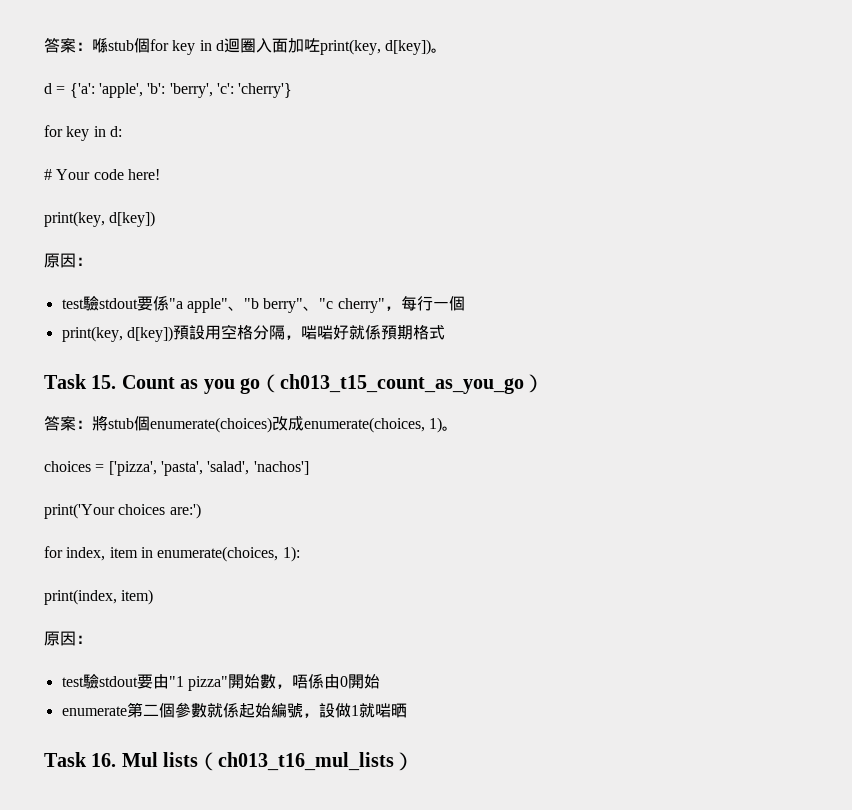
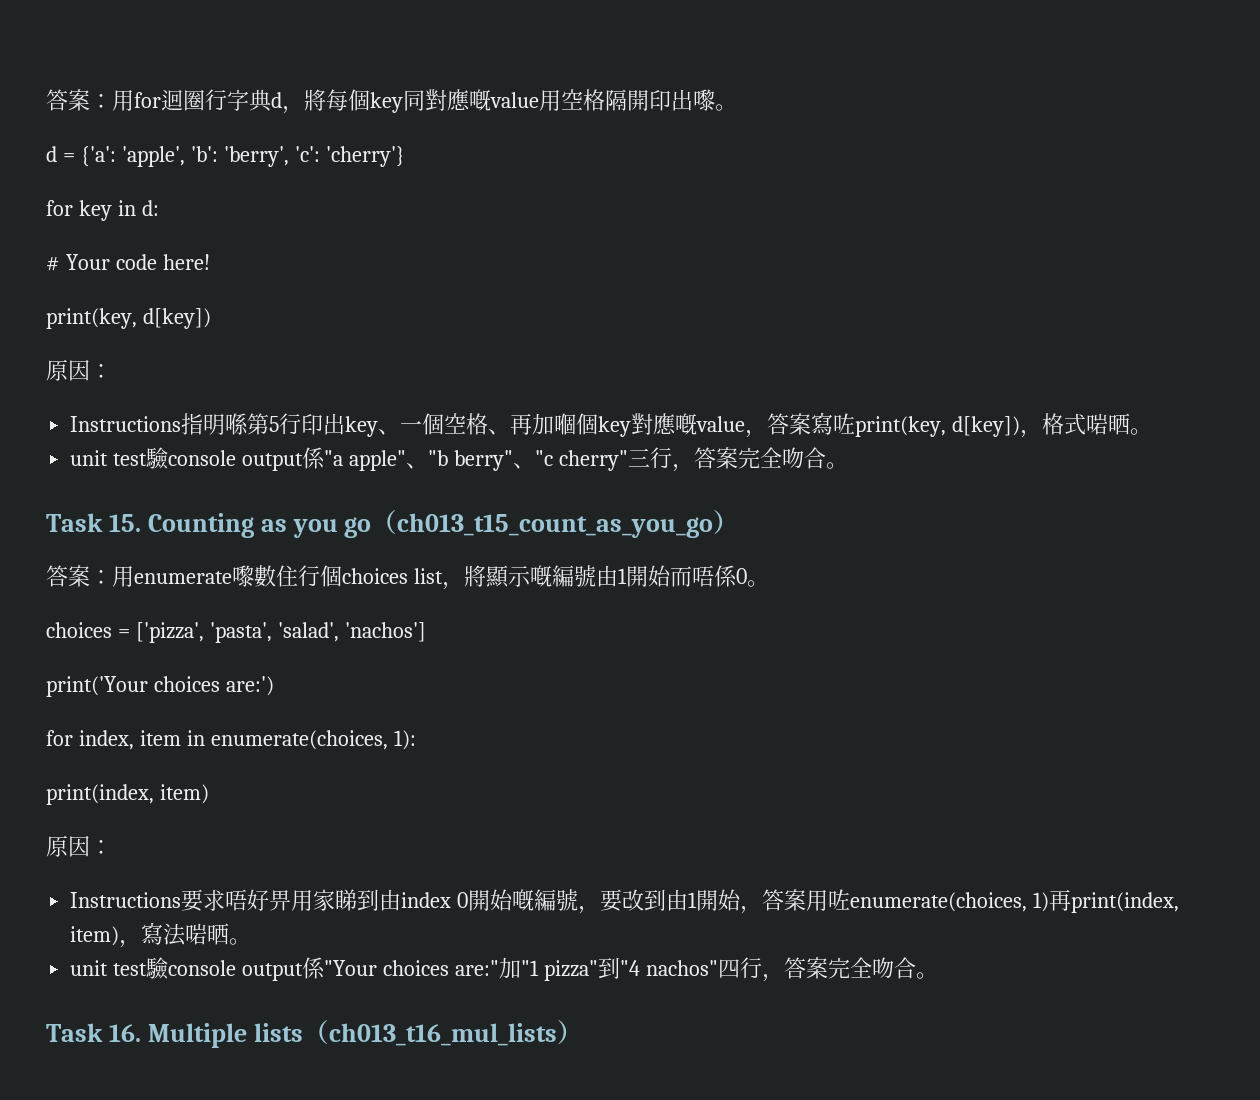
[44,37,432,55] 答案：喺stub個for key in d迴圈入面加咗print(key, d[key]) -> [46,89,715,114] 答案：用for迴圈行字典d，將每個key同對應嘅value用空格隔開印出嚟
[61,295,153,311] test驗stdout要 -> [70,412,1153,438] [70,447,304,471] Instructions指明喺第5行印出key、一個空格、再加嗰個key對應嘅value，答案寫咗print(key, d[key])，格式啱晒。 // unit test驗console output
[384,296,465,311] [61,324,445,342] ，每行一個 // print(key, d[key])預設用空格分隔，啱啱好就係預期格式 -> [627,447,848,472] 三行，答案完全吻合。
[121,375,175,389] Count -> [147,513,254,538] Counting
[92,415,443,433] 將stub個enumerate(choices)改成enumerate(choices, 1) -> [112,565,747,590] 用enumerate嚟數住行個choices list，將顯示嘅編號由1開始而唔係0
[61,673,380,691] [61,702,407,718] test驗stdout要由"1 pizza"開始數，唔係由0開始 // enumerate第二個參數就係起始編號，設做1就啱晒 -> [70,889,1180,914] [70,922,252,948] [70,957,938,982] Instructions要求唔好畀用家睇到由index 0開始嘅編號，要改到由1開始，答案用咗enumerate(choices, 1)再print(index, item)，寫法啱晒。 // unit test驗console output係"Your choices are:"加"1 pizza"到"4 nachos"四行，答案完全吻合。
[121,752,158,767] Mul -> [147,1023,247,1048] Multiple

